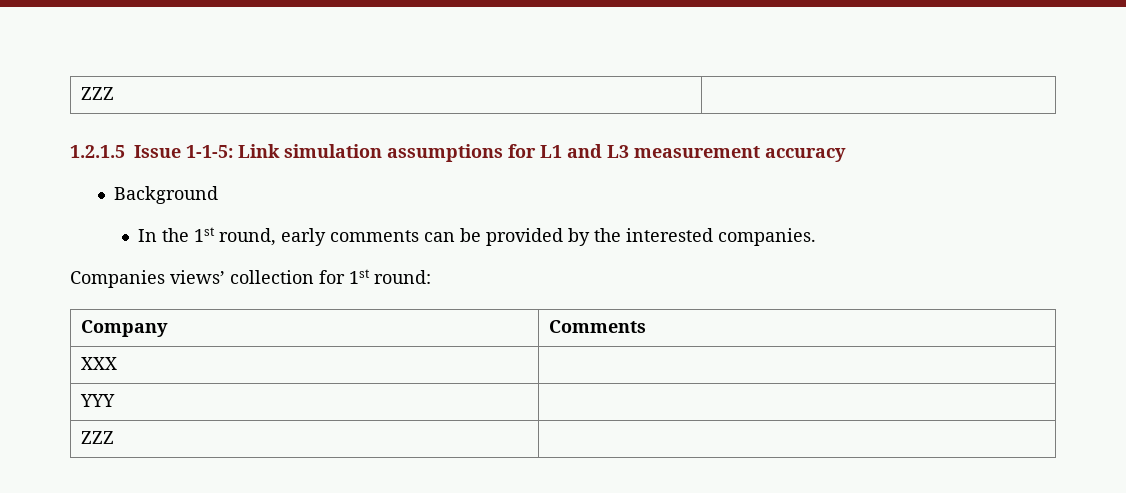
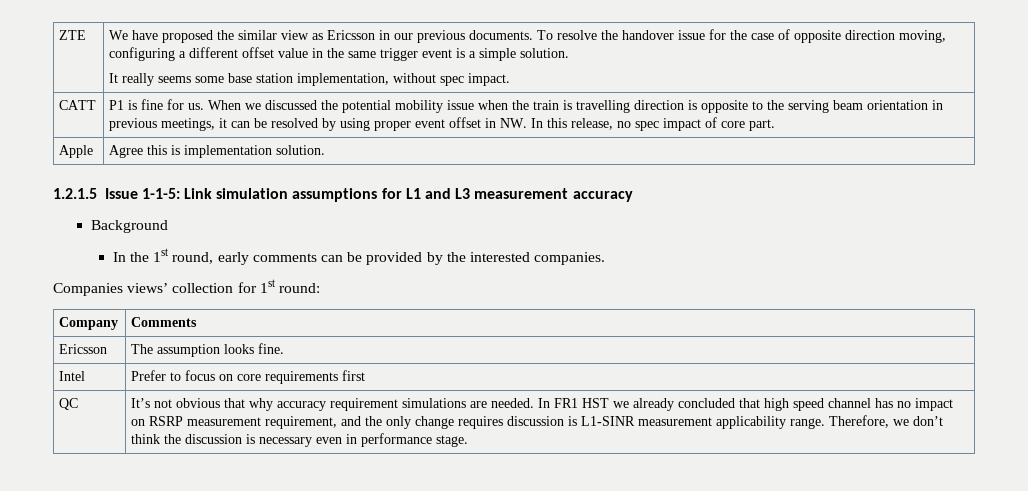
[81,87,115,100] ZZZ | -> [59,30,87,40] [109,29,947,43] [109,47,570,61] [109,73,511,86] [59,100,97,110] [109,99,944,113] [109,117,776,131] [59,145,94,158] [109,145,326,158] ZTE | We have proposed the similar view as Ericsson in our previous documents. To resolve the handover issue for the case of opposite direction moving, configuring a different offset value in the same trigger event is a simple solution. // It really seems some base station implementation, without spec impact. // CATT | P1 is fine for us. When we discussed the potential mobility issue when the train is travelling direction is opposite to the serving beam orientation in previous meetings, it can be resolved by using proper event offset in NW. In this release, no spec impact of core part. // Apple | Agree this is implementation solution.
[81,357,118,370] [80,394,116,407] [81,431,115,444] XXX | // YYY | // ZZZ | -> [59,344,108,354] [131,343,285,357] [59,371,86,381] [131,370,366,384] [59,398,79,410] [131,398,954,411] [131,415,944,429] [131,433,469,447] Ericsson | The assumption looks fine. // Intel | Prefer to focus on core requirements first // QC | It’s not obvious that why accuracy requirement simulations are needed. In FR1 HST we already concluded that high speed channel has no impact on RSRP measurement requirement, and the only change requires discussion is L1-SINR measurement applicability range. Therefore, we don’t think the discussion is necessary even in performance stage.

